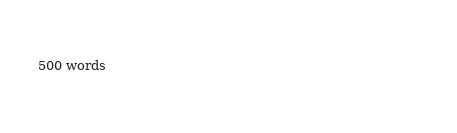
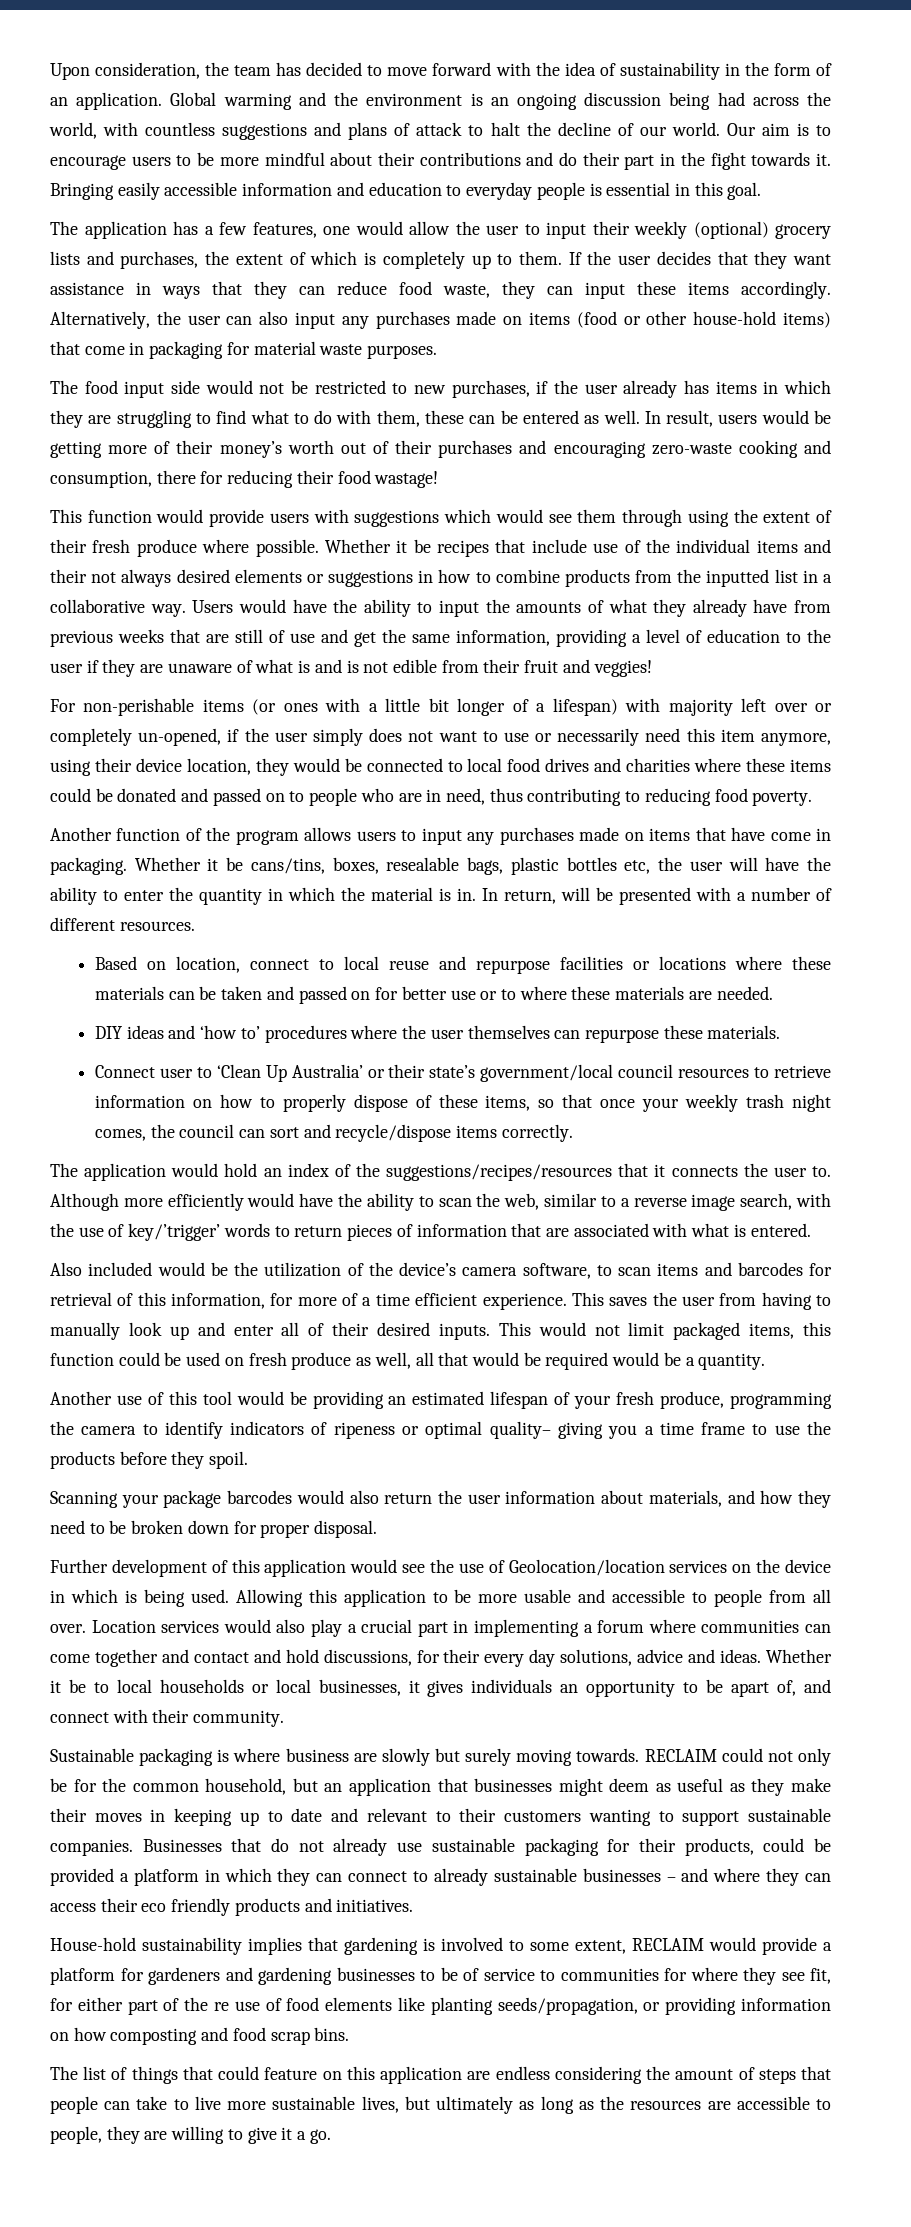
[38,60,106,70] 500 words -> [50,62,832,80] [50,92,831,110] [49,122,831,140] [50,152,832,170] [50,182,762,200] [50,221,831,239] [50,251,831,269] [50,281,831,299] [50,311,831,329] [50,341,438,359] [50,380,831,398] [50,410,831,428] [50,440,831,458] [50,470,439,488] [50,509,833,527] [50,539,831,557] [50,569,832,587] [50,599,831,617] [50,629,831,647] [50,659,652,677] [50,698,833,716] [50,728,831,746] [50,758,831,776] [50,788,813,806] [50,827,832,845] [50,857,832,875] [50,887,832,905] [50,917,195,931] [94,956,831,974] [94,986,773,1004] [94,1025,781,1043] [94,1064,831,1082] [94,1094,831,1112] [94,1124,573,1142] [50,1163,831,1181] [50,1193,832,1211] [50,1223,811,1241] [50,1262,832,1279] [50,1292,832,1310] [50,1322,831,1340] [50,1352,766,1370] [50,1391,832,1409] [50,1421,831,1439] [50,1451,249,1469] [50,1490,831,1508] [50,1520,378,1538] [50,1559,831,1577] [50,1589,832,1607] [50,1619,832,1637] [50,1649,832,1667] [50,1679,832,1697] [50,1709,285,1727] [50,1748,831,1766] [50,1778,831,1796] [50,1808,832,1826] [50,1838,832,1856] [50,1868,831,1886] [50,1898,414,1916] [50,1937,832,1955] [50,1967,831,1985] [50,1997,831,2015] [50,2027,350,2045] [50,2066,832,2084] [50,2096,832,2114] [50,2126,331,2144] Upon consideration, the team has decided to move forward with the idea of sustainability in the form of an application. Global warming and the environment is an ongoing discussion being had across the world, with countless suggestions and plans of attack to halt the decline of our world. Our aim is to encourage users to be more mindful about their contributions and do their part in the fight towards it. Bringing easily accessible information and education to everyday people is essential in this goal. // The application has a few features, one would allow the user to input their weekly (optional) grocery lists and purchases, the extent of which is completely up to them. If the user decides that they want assistance in ways that they can reduce food waste, they can input these items accordingly. Alternatively, the user can also input any purchases made on items (food or other house-hold items) that come in packaging for material waste purposes. // The food input side would not be restricted to new purchases, if the user already has items in which they are struggling to find what to do with them, these can be entered as well. In result, users would be getting more of their money’s worth out of their purchases and encouraging zero-waste cooking and consumption, there for reducing their food wastage! // This function would provide users with suggestions which would see them through using the extent of their fresh produce where possible. Whether it be recipes that include use of the individual items and their not always desired elements or suggestions in how to combine products from the inputted list in a collaborative way. Users would have the ability to input the amounts of what they already have from previous weeks that are still of use and get the same information, providing a level of education to the user if they are unaware of what is and is not edible from their fruit and veggies! // For non-perishable items (or ones with a little bit longer of a lifespan) with majority left over or completely un-opened, if the user simply does not want to use or necessarily need this item anymore, using their device location, they would be connected to local food drives and charities where these items could be donated and passed on to people who are in need, thus contributing to reducing food poverty. // Another function of the program allows users to input any purchases made on items that have come in packaging. Whether it be cans/tins, boxes, resealable bags, plastic bottles etc, the user will have the ability to enter the quantity in which the material is in. In return, will be presented with a number of different resources. // Based on location, connect to local reuse and repurpose facilities or locations where these materials can be taken and passed on for better use or to where these materials are needed. // DIY ideas and ‘how to’ procedures where the user themselves can repurpose these materials. // Connect user to ‘Clean Up Australia’ or their state’s government/local council resources to retrieve information on how to properly dispose of these items, so that once your weekly trash night comes, the council can sort and recycle/dispose items correctly. // The application would hold an index of the suggestions/recipes/resources that it connects the user to. Although more efficiently would have the ability to scan the web, similar to a reverse image search, with the use of key/’trigger’ words to return pieces of information that are associated with what is entered. // Also included would be the utilization of the device’s camera software, to scan items and barcodes for retrieval of this information, for more of a time efficient experience. This saves the user from having to manually look up and enter all of their desired inputs. This would not limit packaged items, this function could be used on fresh produce as well, all that would be required would be a quantity. // Another use of this tool would be providing an estimated lifespan of your fresh produce, programming the camera to identify indicators of ripeness or optimal quality– giving you a time frame to use the products before they spoil. // Scanning your package barcodes would also return the user information about materials, and how they need to be broken down for proper disposal. // Further development of this application would see the use of Geolocation/location services on the device in which is being used. Allowing this application to be more usable and accessible to people from all over. Location services would also play a crucial part in implementing a forum where communities can come together and contact and hold discussions, for their every day solutions, advice and ideas. Whether it be to local households or local businesses, it gives individuals an opportunity to be apart of, and connect with their community. // Sustainable packaging is where business are slowly but surely moving towards. RECLAIM could not only be for the common household, but an application that businesses might deem as useful as they make their moves in keeping up to date and relevant to their customers wanting to support sustainable companies. Businesses that do not already use sustainable packaging for their products, could be provided a platform in which they can connect to already sustainable businesses – and where they can access their eco friendly products and initiatives. // House-hold sustainability implies that gardening is involved to some extent, RECLAIM would provide a platform for gardeners and gardening businesses to be of service to communities for where they see fit, for either part of the re use of food elements like planting seeds/propagation, or providing information on how composting and food scrap bins. // The list of things that could feature on this application are endless considering the amount of steps that people can take to live more sustainable lives, but ultimately as long as the resources are accessible to people, they are willing to give it a go.

